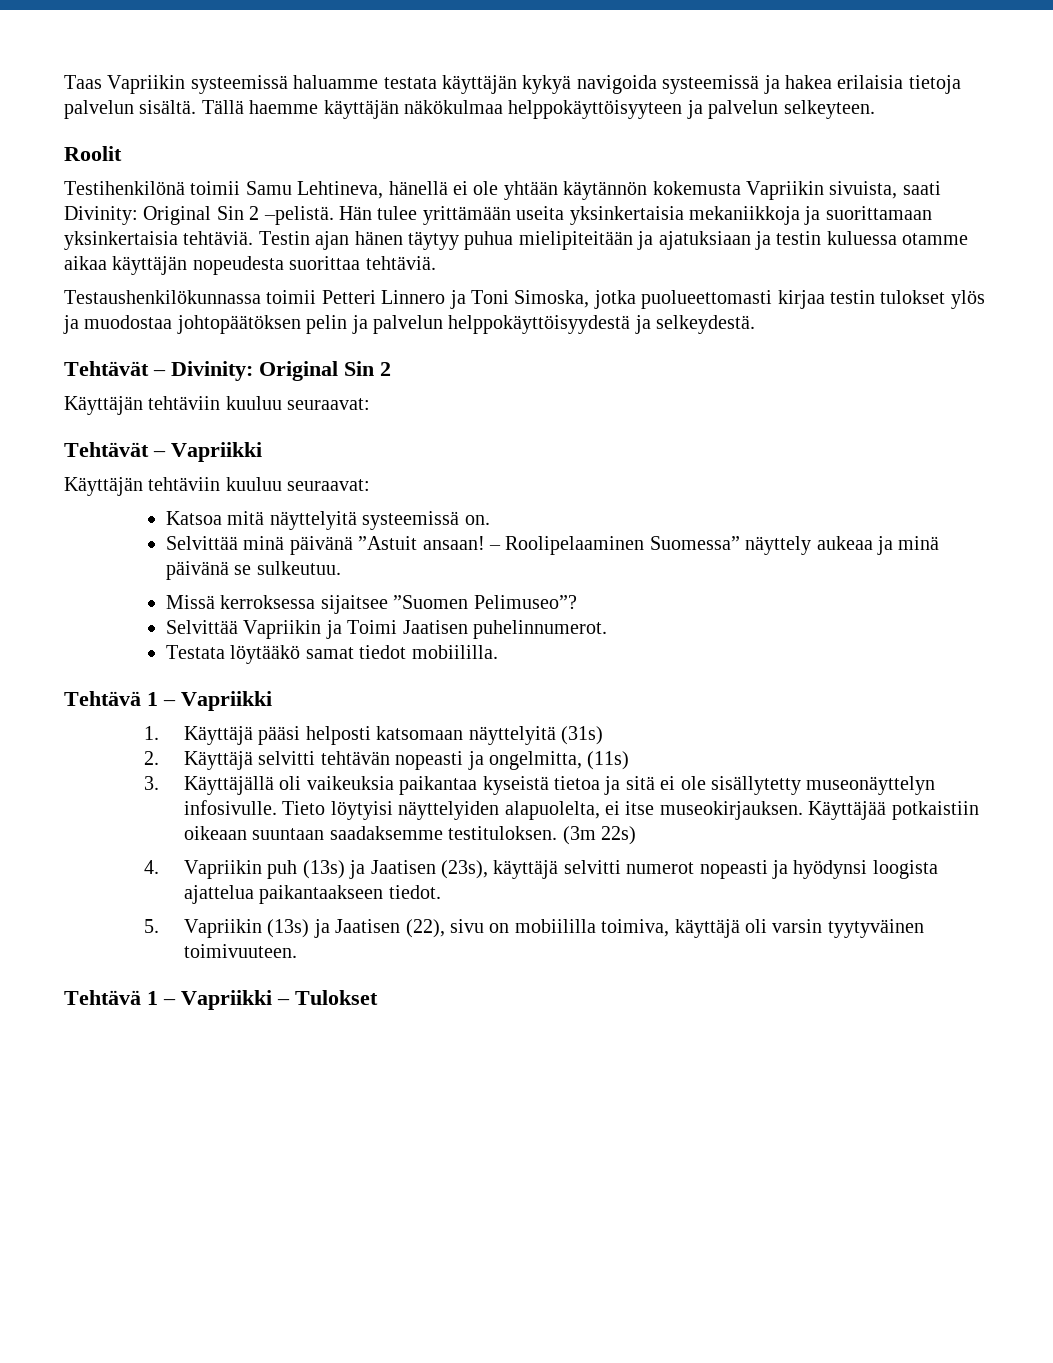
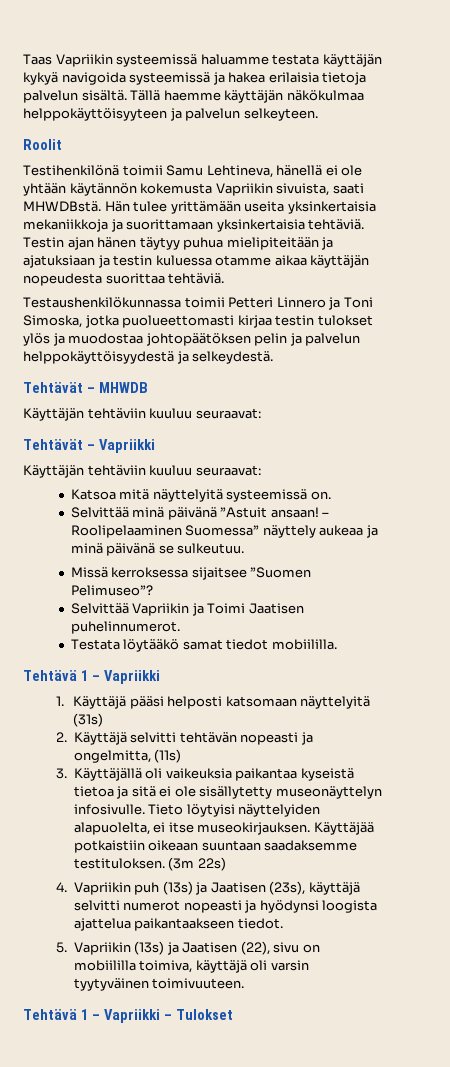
[64,206,334,225] Divinity: Original Sin 2 –pelistä. -> [23,201,101,212] MHWDBstä.
[171,361,391,381] Divinity: Original Sin 2 -> [98,382,148,393] MHWDB

